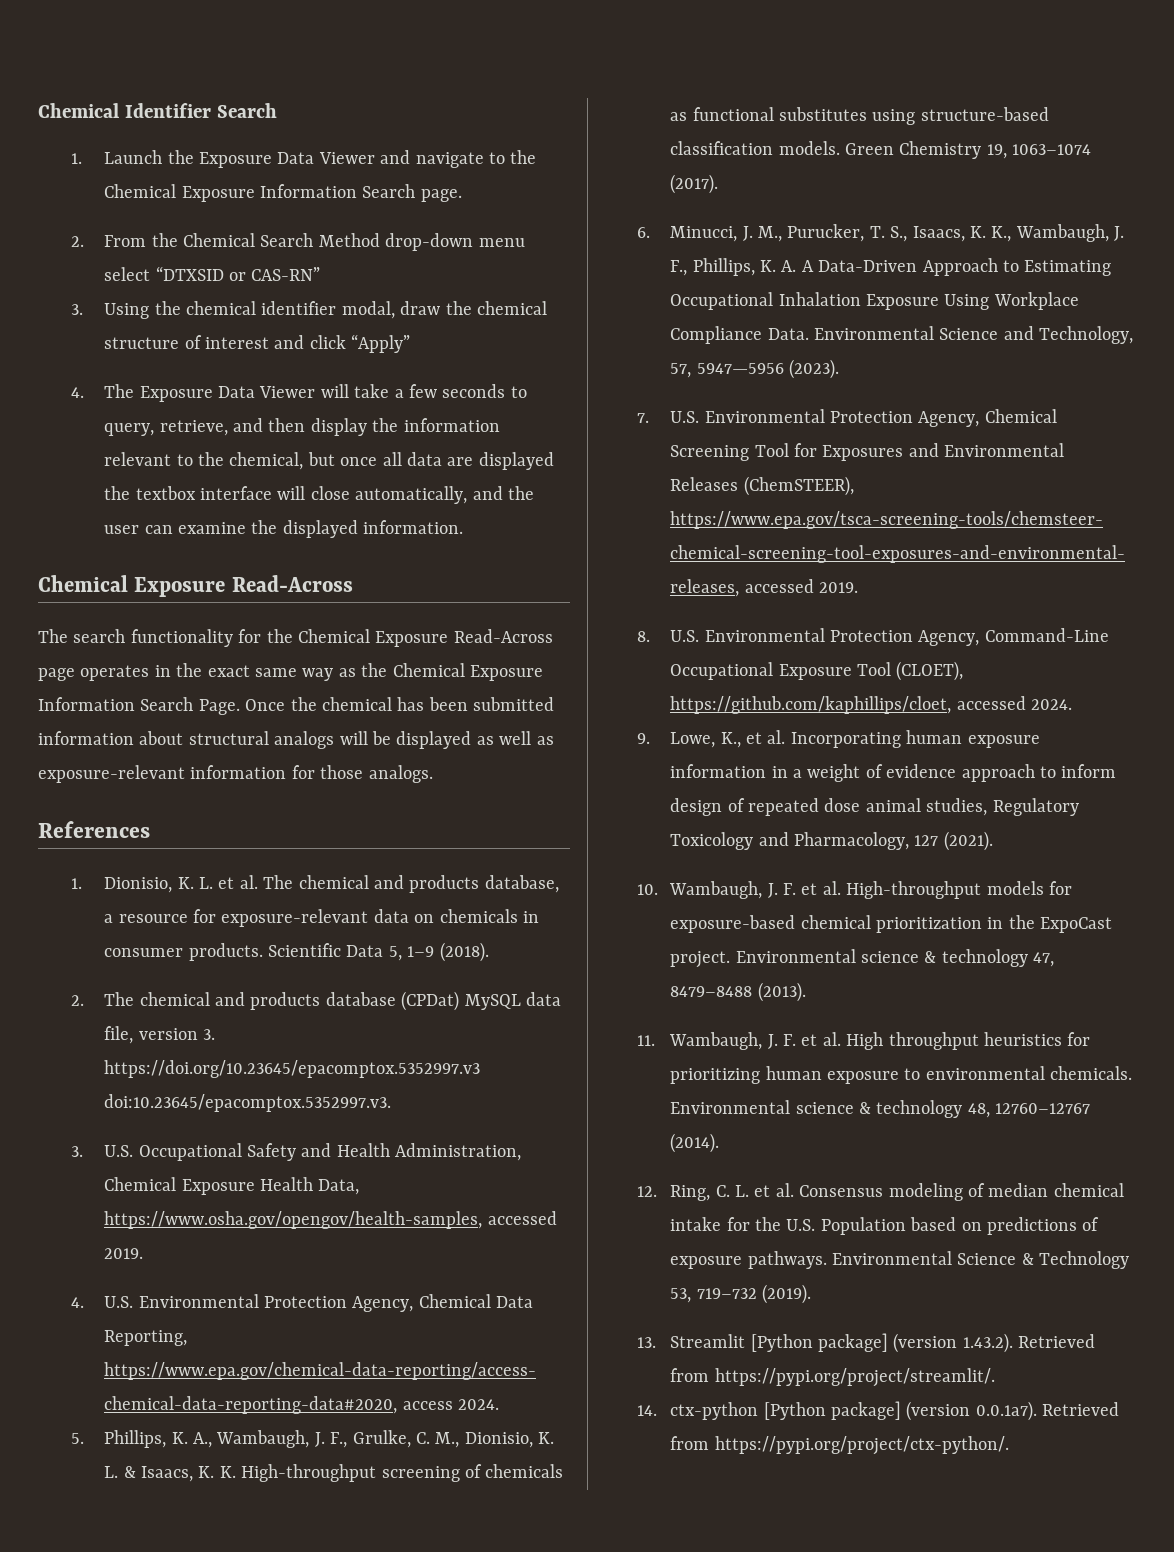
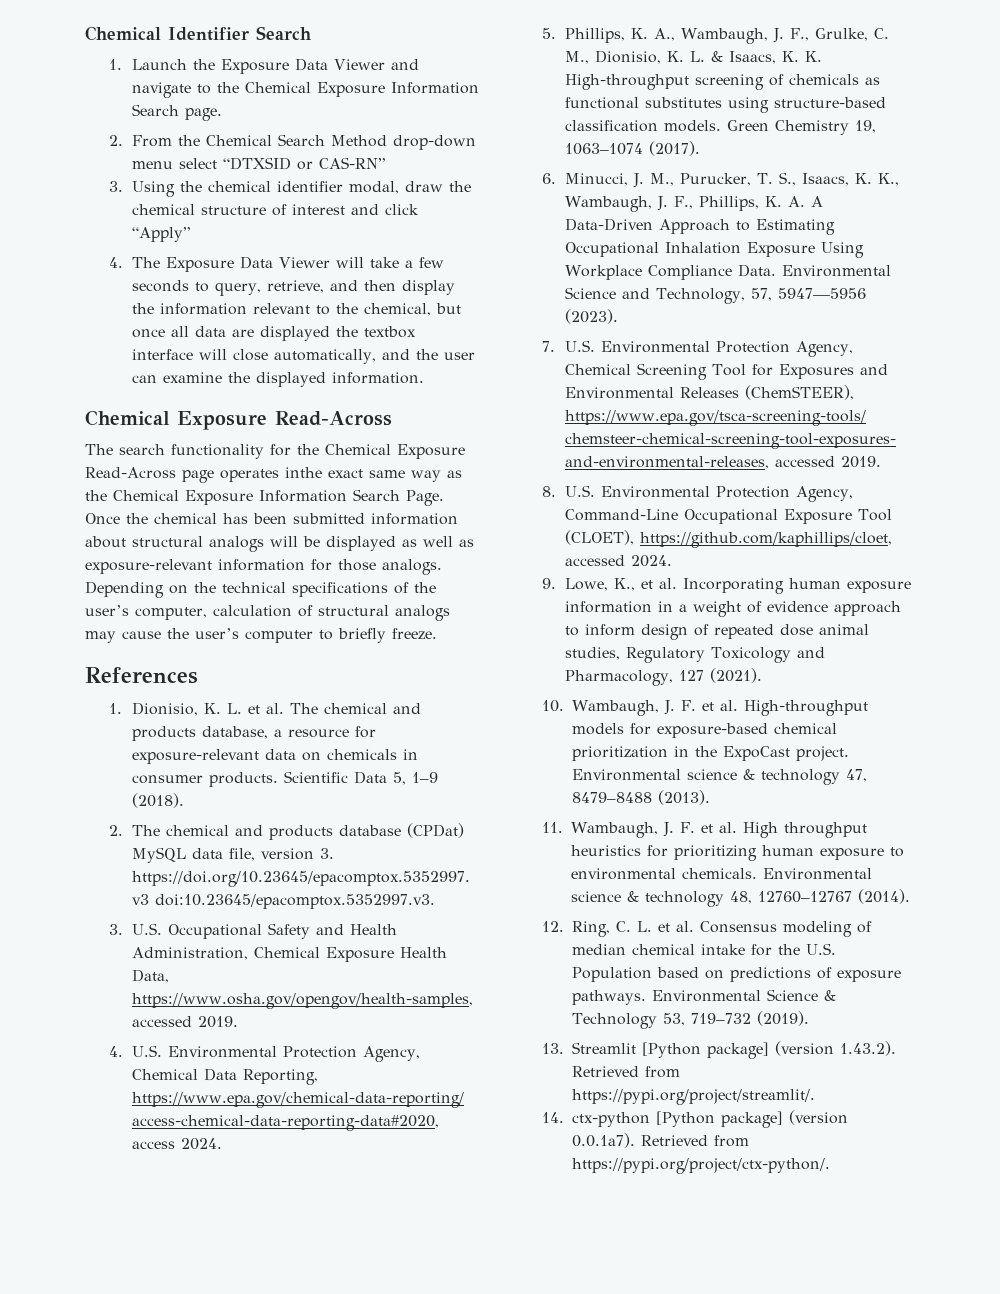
[154,663,203,677] in the -> [285,467,322,478] inthe
(433, 774) none -> [85,581,436,598] [85,605,450,621] [85,628,437,643] Depending on the technical specifications of the user’s computer, calculation of structural analogs may cause the user’s computer to briefly freeze.

